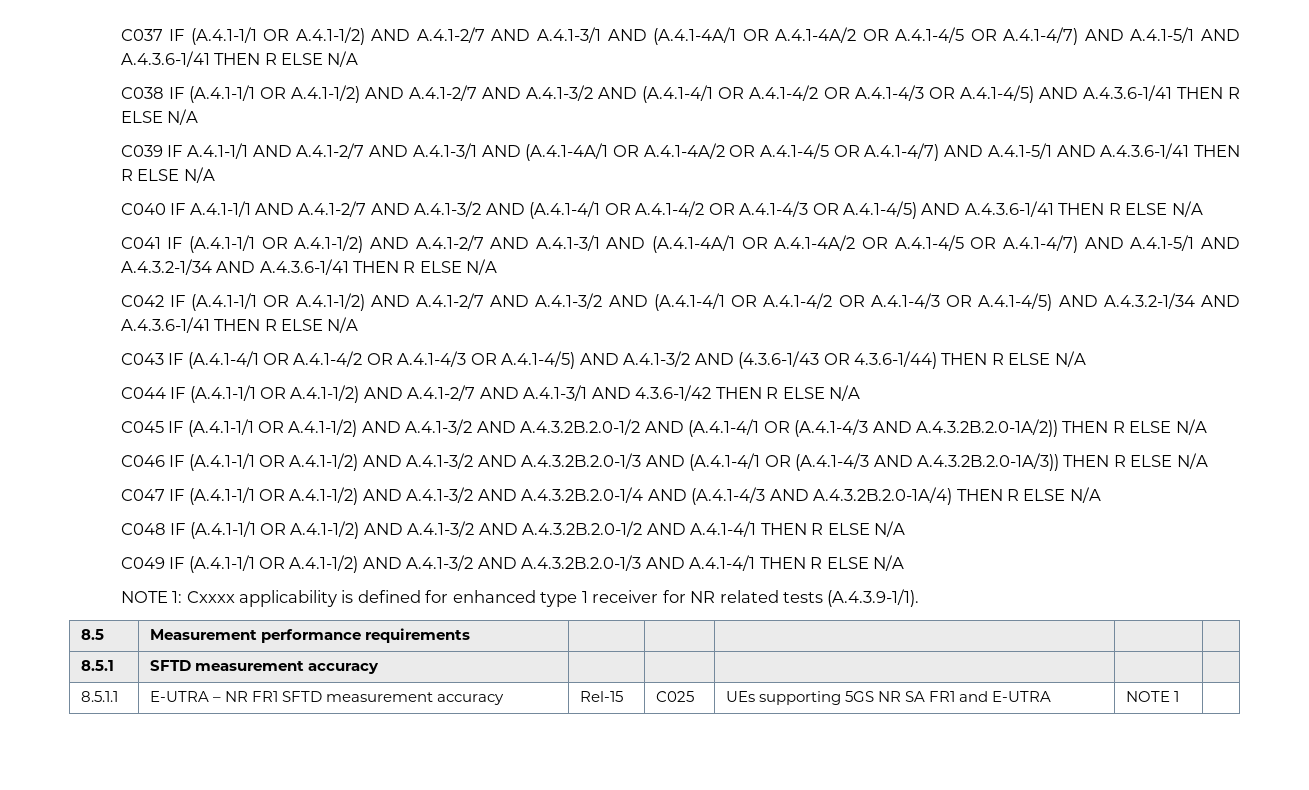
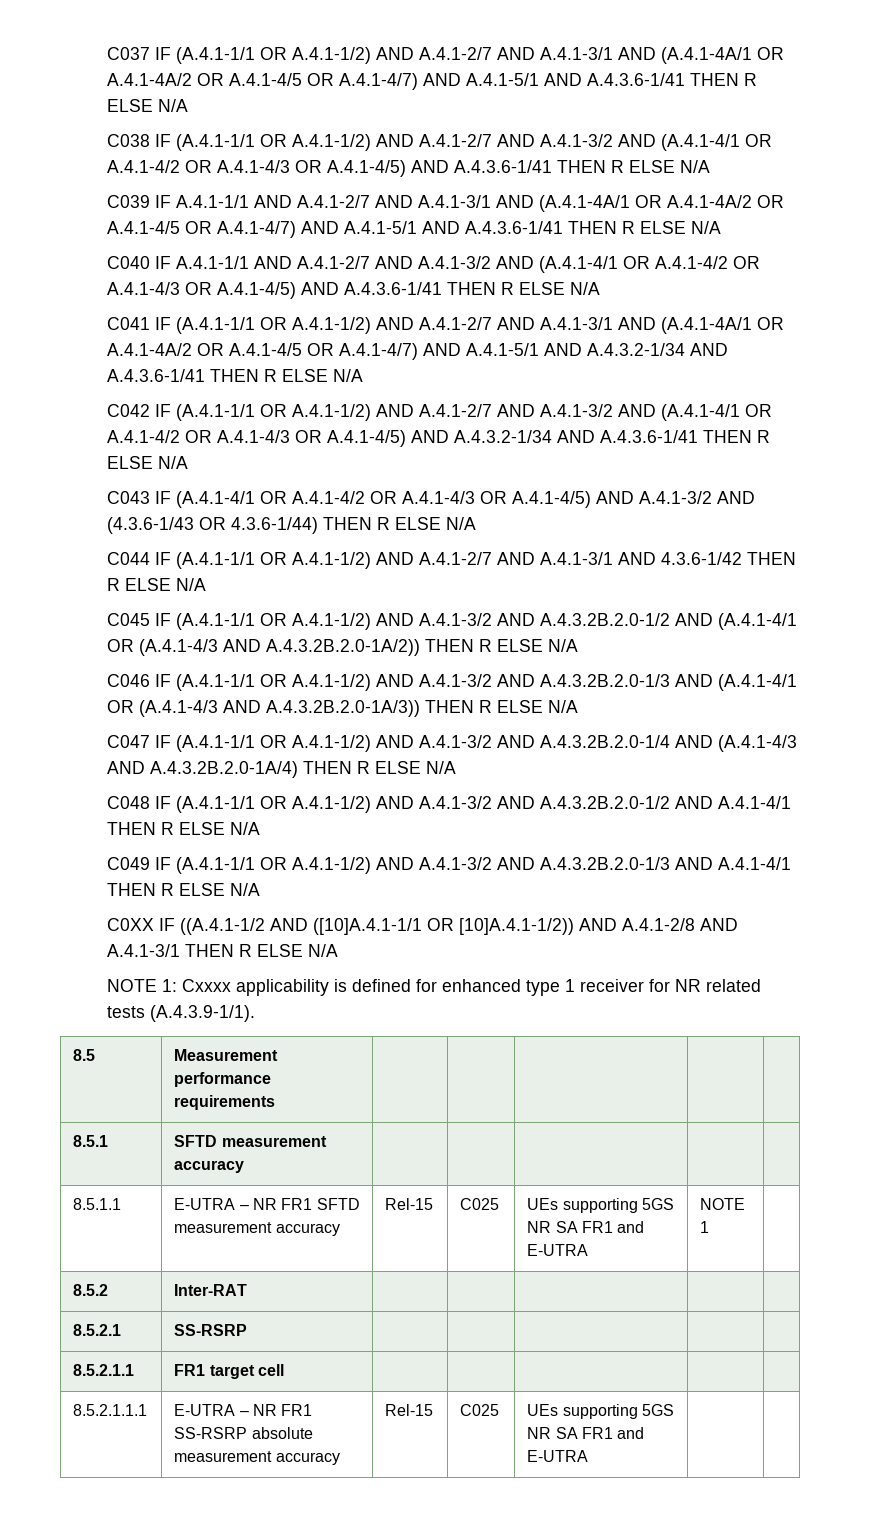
(904, 563) none -> [107,918,739,935] [107,944,339,957] // C0XX IF ((A.4.1-1/2 AND ([10]A.4.1-1/1 OR [10]A.4.1-1/2)) AND A.4.1-2/8 AND A.4.1-3/1 THEN R ELSE N/A
(1180, 696) none -> [73,1284,109,1296] [174,1284,248,1296] [73,1324,122,1336] [174,1324,248,1336] [73,1364,135,1376] [174,1364,284,1379] [73,1404,148,1416] [174,1404,313,1416] [174,1427,313,1439] [174,1451,340,1465] [385,1404,434,1416] [460,1404,500,1416] [527,1404,674,1419] [527,1427,645,1439] [527,1450,589,1462] // 8.5.2 | Inter-RAT | | | | | // 8.5.2.1 | SS-RSRP | | | | | // 8.5.2.1.1 | FR1 target cell | | | | | // 8.5.2.1.1.1 | E-UTRA – NR FR1 SS-RSRP absolute measurement accuracy | Rel-15 | C025 | UEs supporting 5GS NR SA FR1 and E-UTRA | |

